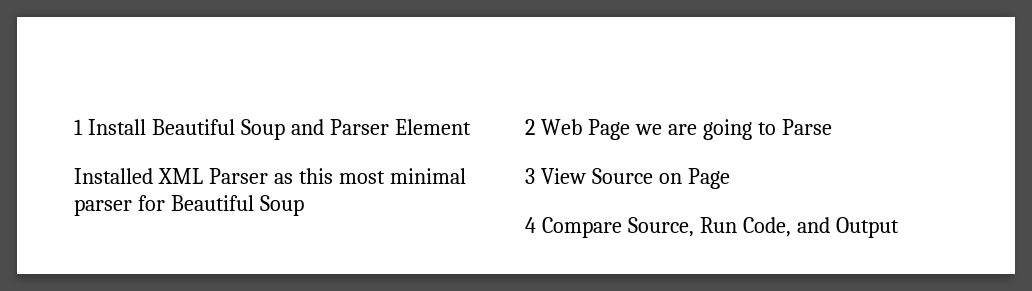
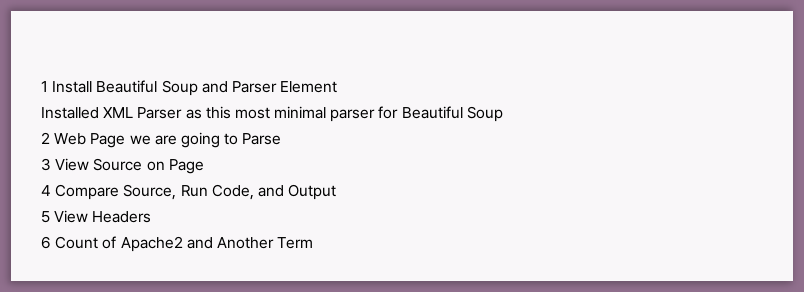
(899, 227) none -> [41,210,152,223] [41,236,314,252] // 5 View Headers // 6 Count of Apache2 and Another Term

